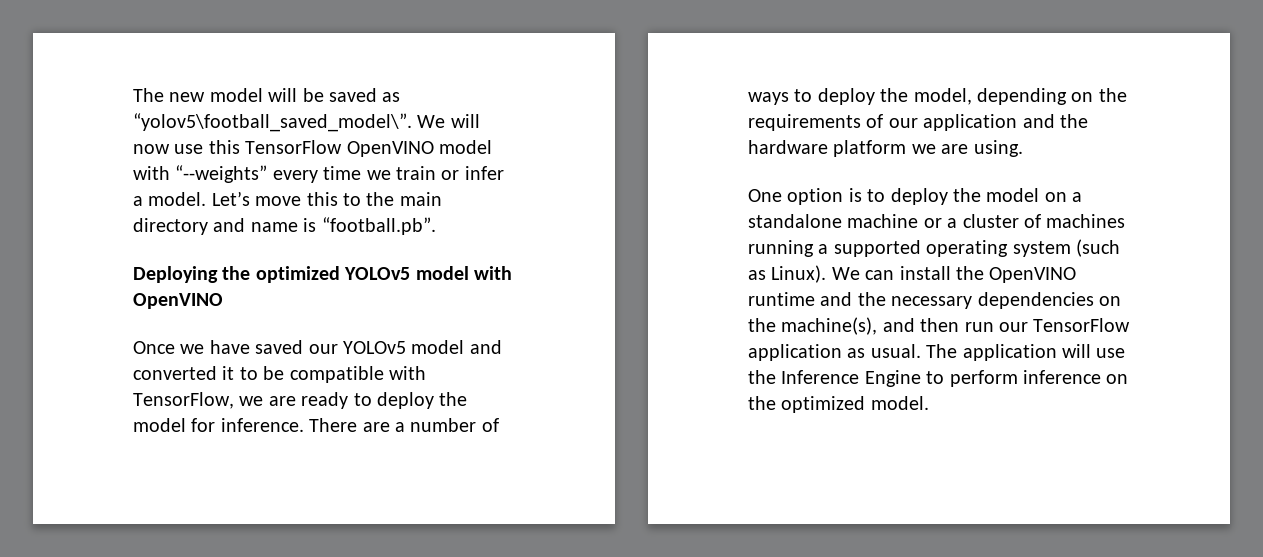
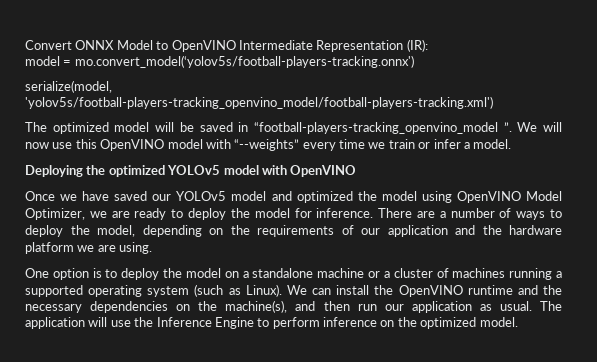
[133,88,206,102] The new -> [25,39,428,52] [25,55,414,68] [25,80,112,93] [25,96,493,109] [25,122,109,134] Convert ONNX Model to OpenVINO Intermediate Representation (IR): // model = mo.convert_model(‘yolov5s/football-players-tracking.onnx') // serialize(model, 'yolov5s/football-players-tracking_openvino_model/football-players-tracking.xml') // The optimized
[382,92,401,102] [133,113,412,132] as “yolov5\football_saved_model\”. -> [238,122,512,134] in “football-players-tracking_openvino_model ”.
[245,140,343,154] TensorFlow -> (97, 144) none
[211,191,442,206] [133,217,436,235] Let’s move this to the main directory and name is “football.pb”. -> (512, 144) none
[133,366,426,383] [133,392,234,409] converted it to be compatible with TensorFlow, -> [296,191,563,203] [25,208,85,220] optimized the model using OpenVINO Model Optimizer,
[1033,318,1131,332] TensorFlow -> (404, 307) none

